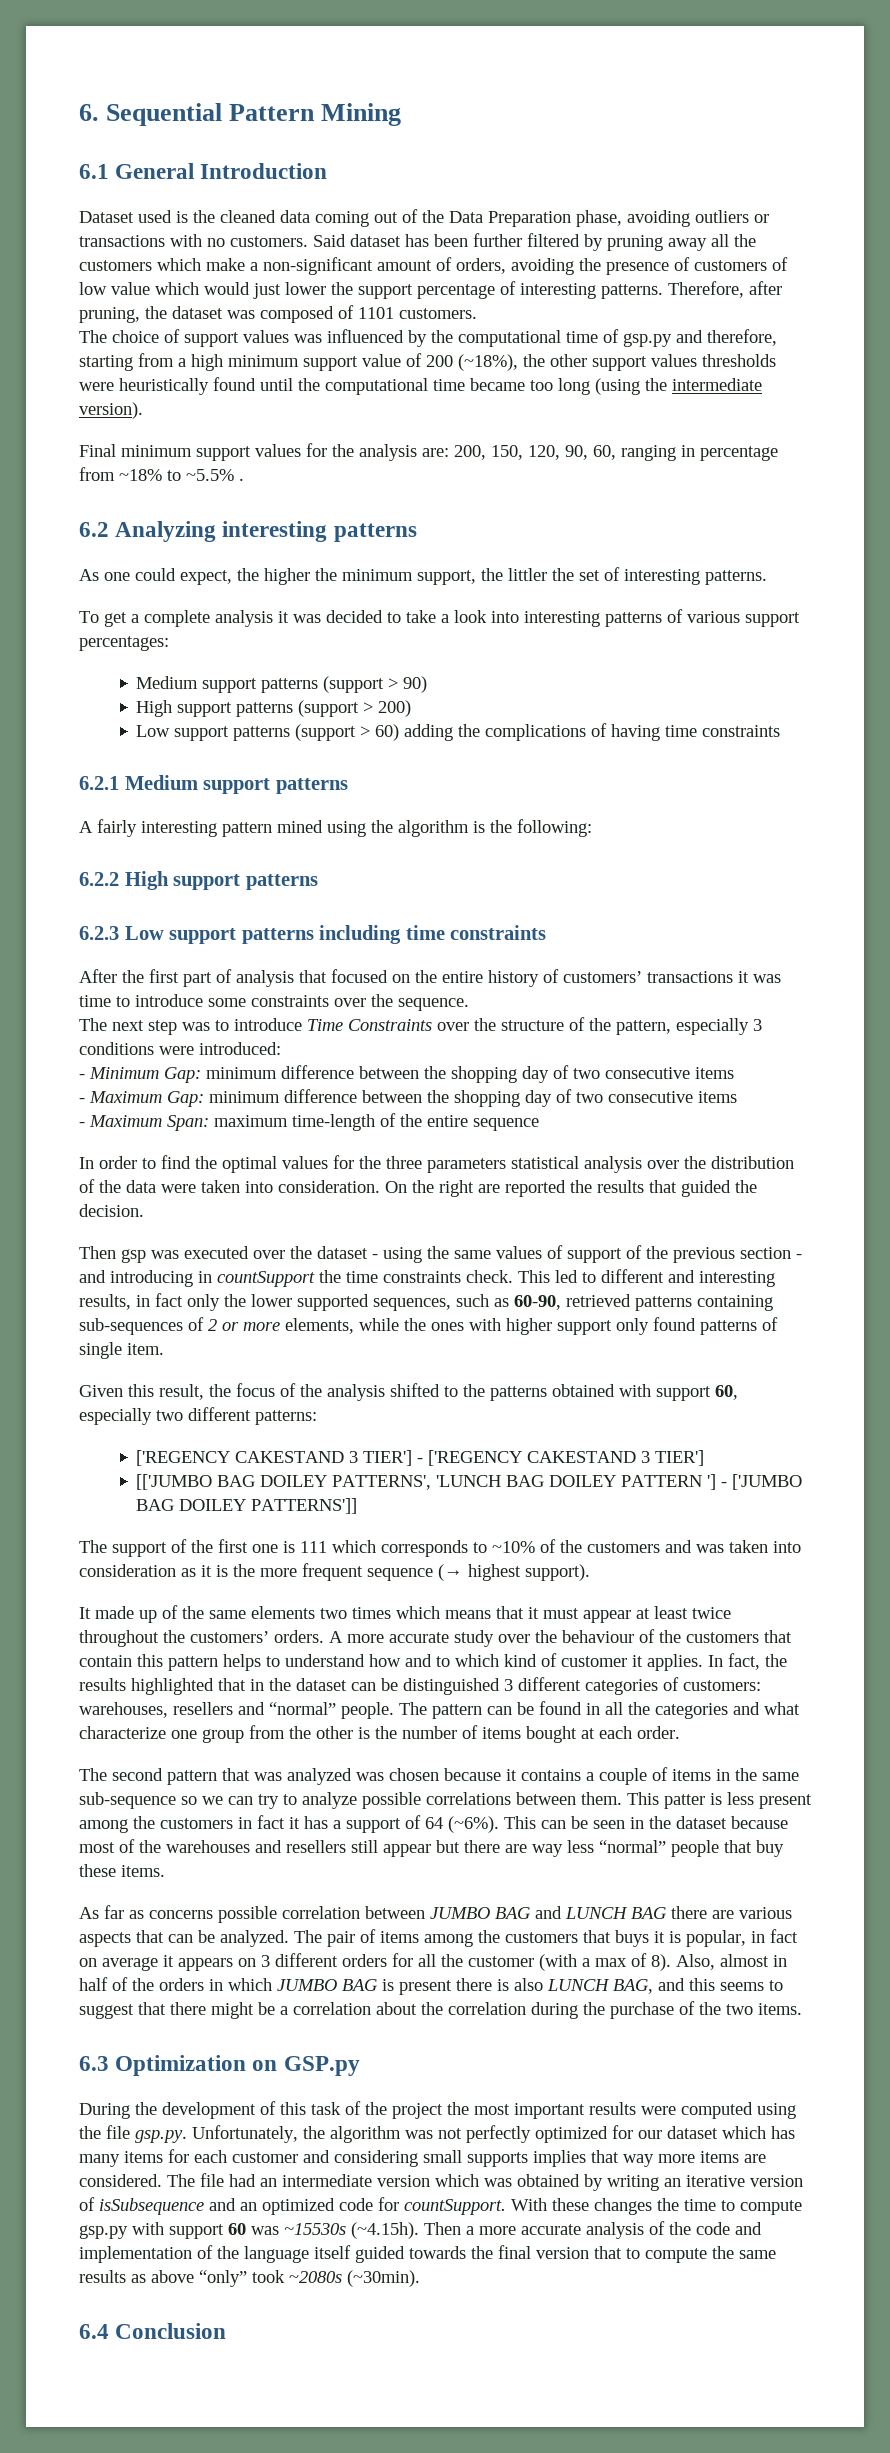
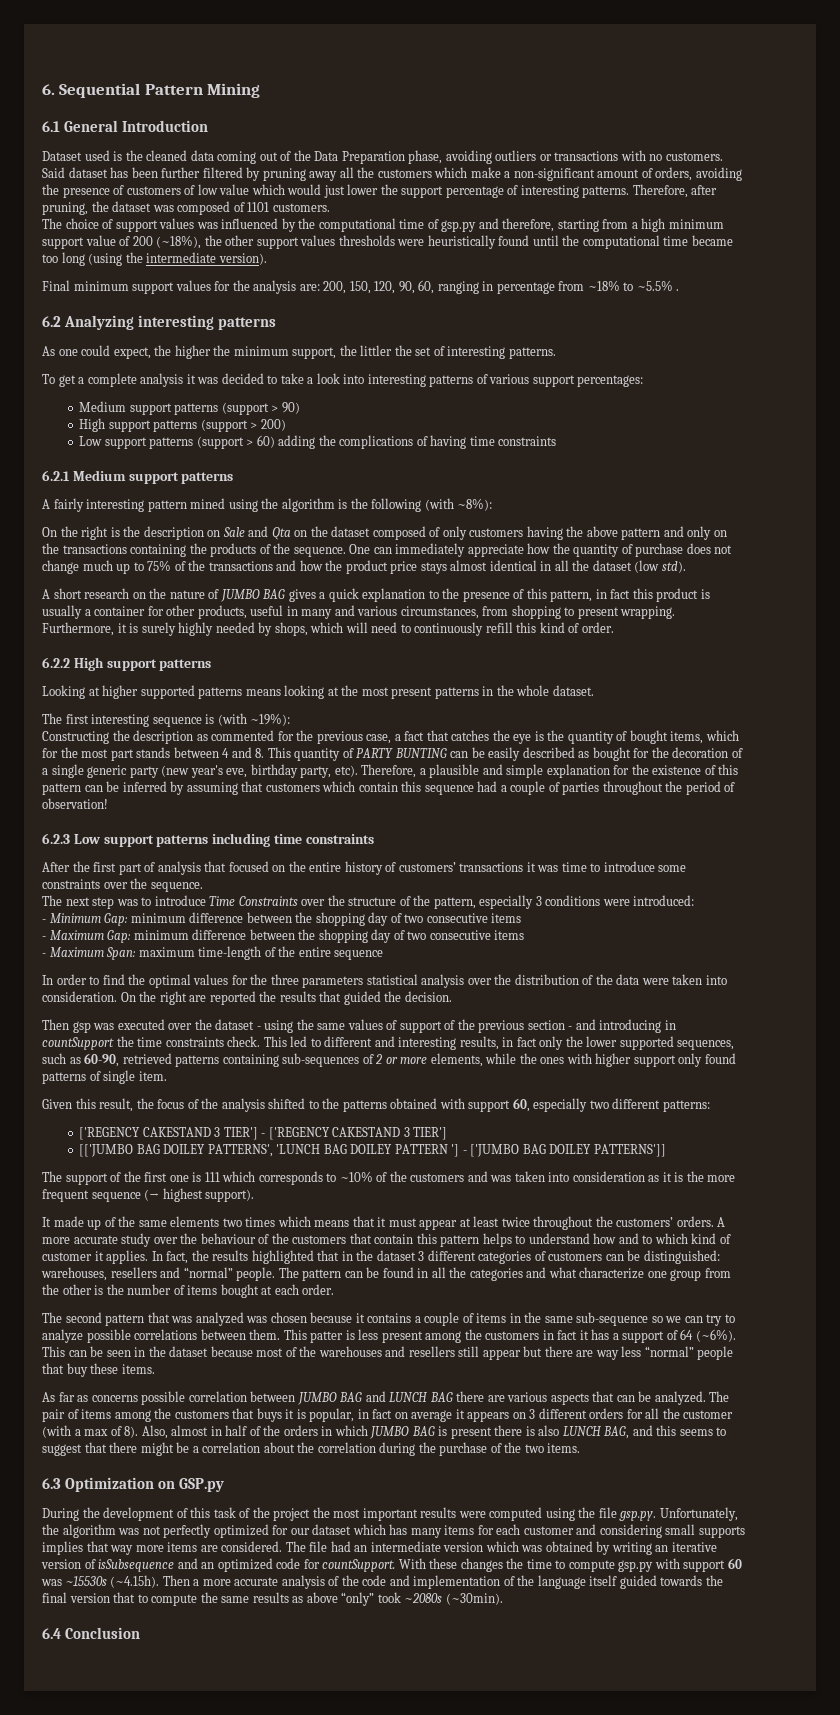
[517,819,592,837] [79,871,318,890] following: // 6.2.2 High support patterns -> [371,498,493,512] [42,526,727,540] [42,543,733,557] [42,560,686,574] [42,588,710,602] [42,605,676,619] [42,622,614,636] [42,657,212,671] [42,685,594,699] [42,713,291,727] [42,730,739,744] [42,747,743,761] [42,764,739,778] [42,781,736,795] [42,798,108,809] following (with ~8%): // On the right is the description on Sale and Qta on the dataset composed of only customers having the above pattern and only on the transactions containing the products of the sequence. One can immediately appreciate how the quantity of purchase does not change much up to 75% of the transactions and how the product price stays almost identical in all the dataset (low std). // A short research on the nature of JUMBO BAG gives a quick explanation to the presence of this pattern, in fact this product is usually a container for other products, useful in many and various circumstances, from shopping to present wrapping. Furthermore, it is surely highly needed by shops, which will need to continuously refill this kind of order. // 6.2.2 High support patterns // Looking at higher supported patterns means looking at the most present patterns in the whole dataset. // The first interesting sequence is (with ~19%): // Constructing the description as commented for the previous case, a fact that catches the eye is the quantity of bought items, which for the most part stands between 4 and 8. This quantity of PARTY BUNTING can be easily described as bought for the decoration of a single generic party (new year's eve, birthday party, etc). Therefore, a plausible and simple explanation for the existence of this pattern can be inferred by assuming that customers which contain this sequence had a couple of parties throughout the period of observation!
[351,1678,500,1695] can be distinguished -> (416, 1255) none
[683,1680,761,1691] customers: -> [548,1250,720,1264] customers can be distinguished:

